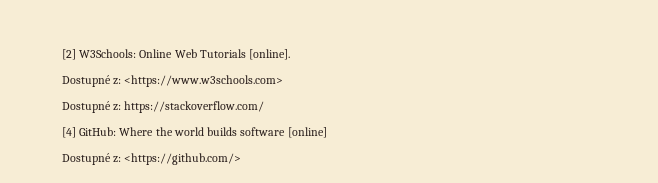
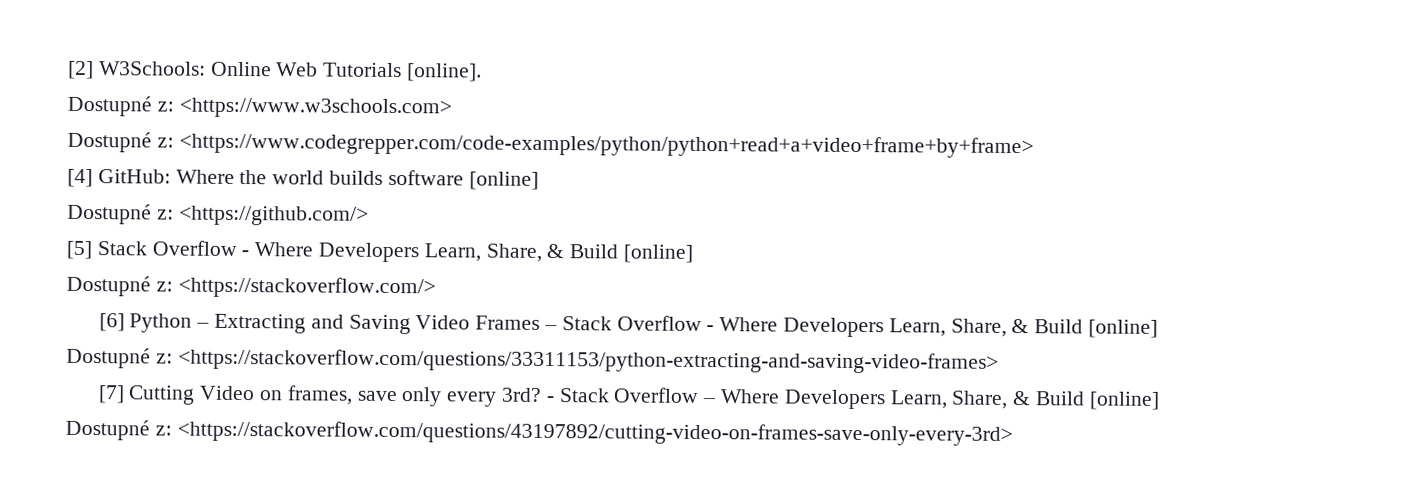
[124,101,265,113] https://stackoverflow.com/ -> [178,132,1034,159] <https://www.codegrepper.com/code-examples/python/python+read+a+video+frame+by+frame>
(242, 159) none -> [66,240,694,263] [66,275,436,299] [98,313,1159,338] [66,347,999,374] [97,385,1160,410] [65,419,1013,447] // [5] Stack Overflow - Where Developers Learn, Share, & Build [online] // Dostupné z: <https://stackoverflow.com/> // [6] Python – Extracting and Saving Video Frames – Stack Overflow - Where Developers Learn, Share, & Build [online] // Dostupné z: <https://stackoverflow.com/questions/33311153/python-extracting-and-saving-video-frames> // [7] Cutting Video on frames, save only every 3rd? - Stack Overflow – Where Developers Learn, Share, & Build [online] // Dostupné z: <https://stackoverflow.com/questions/43197892/cutting-video-on-frames-save-only-every-3rd>

